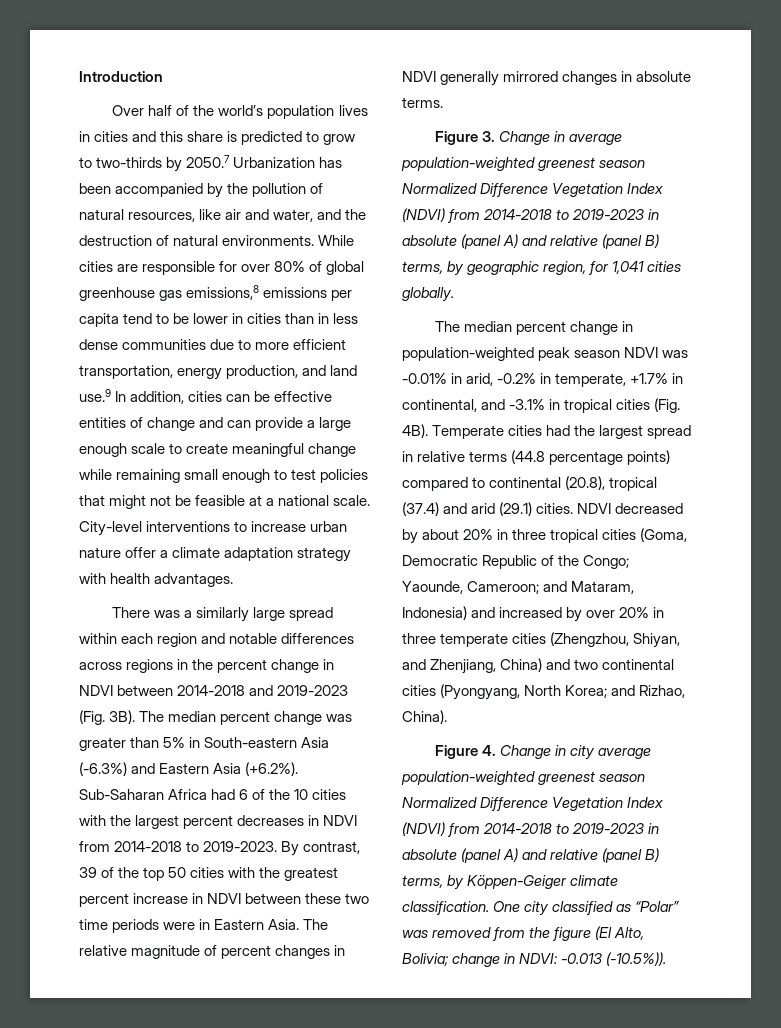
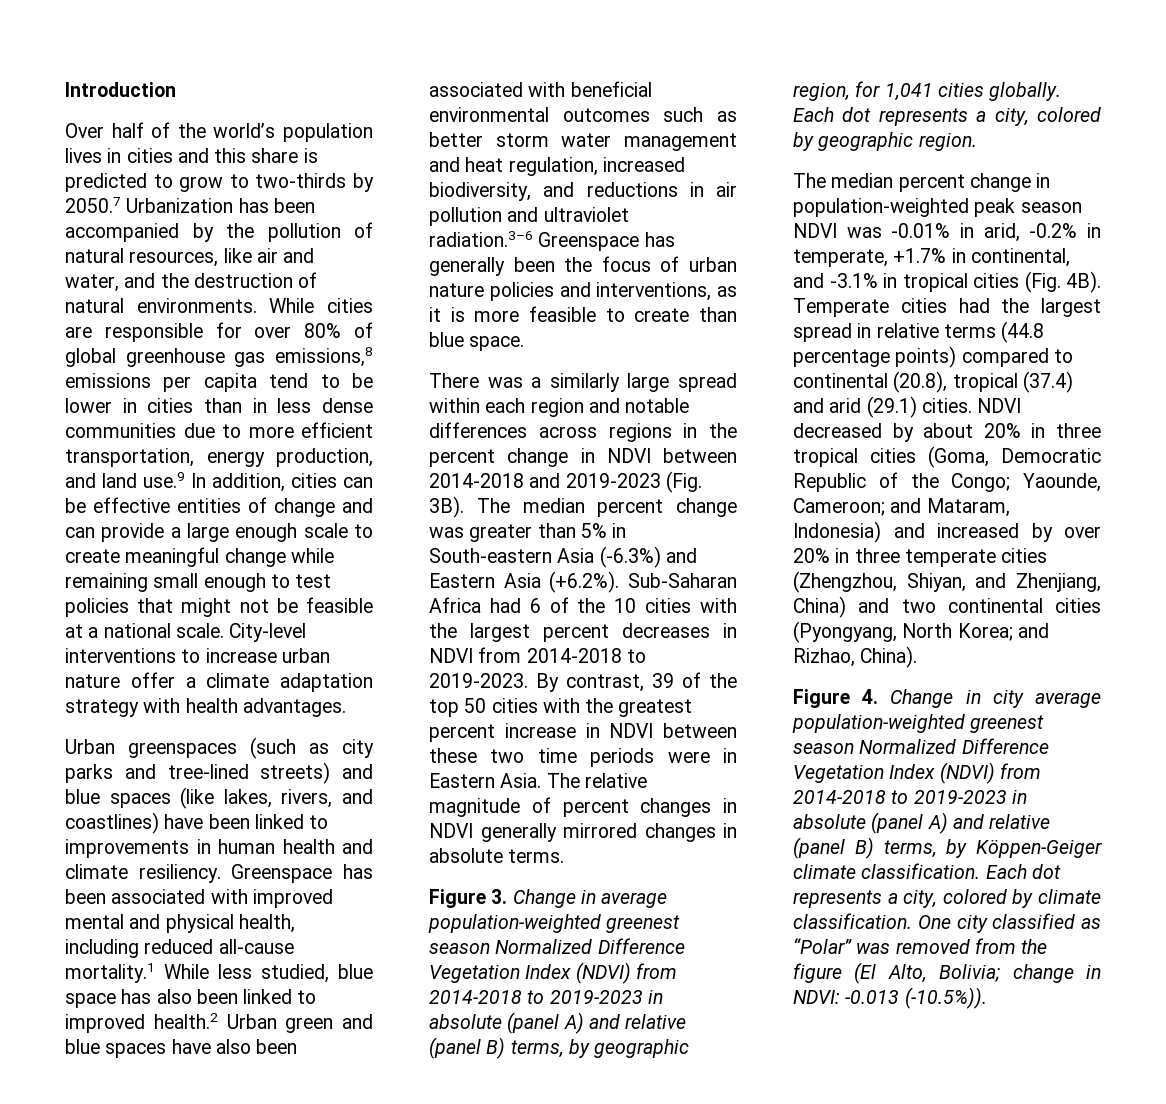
(234, 580) none -> [65,737,374,759] [65,762,373,784] [65,787,373,809] [65,812,329,834] [65,839,373,858] [65,864,373,883] [65,889,333,908] [65,914,295,933] [65,939,294,958] [65,963,373,983] [65,989,317,1008] [65,1013,373,1033] [65,1039,298,1058] [429,81,652,97] [429,107,737,122] [429,132,737,151] [429,157,685,176] [429,182,737,201] [429,207,629,226] [429,231,675,251] [429,256,737,276] [429,282,737,301] [429,306,737,322] [429,332,525,351] // Urban greenspaces (such as city parks and tree-lined streets) and blue spaces (like lakes, rivers, and coastlines) have been linked to improvements in human health and climate resiliency. Greenspace has been associated with improved mental and physical health, including reduced all-cause mortality.1 While less studied, blue space has also been linked to improved health.2 Urban green and blue spaces have also been associated with beneficial environmental outcomes such as better storm water management and heat regulation, increased biodiversity, and reductions in air pollution and ultraviolet radiation.3–6 Greenspace has generally been the focus of urban nature policies and interventions, as it is more feasible to create than blue space.
(454, 294) none -> [793,107,1101,126] [793,132,977,151] Each dot represents a city, colored by geographic region.
(489, 908) none -> [985,864,1061,879] [793,889,1101,908] [793,913,912,929] Each dot represents a city, colored by climate classification.

